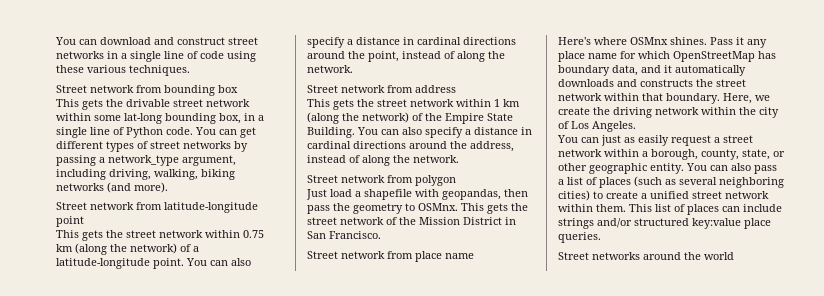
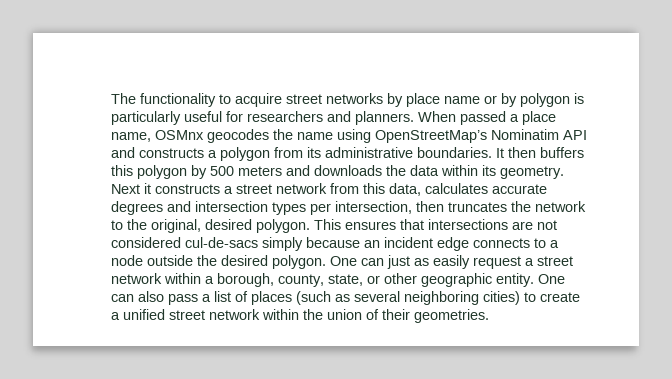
[55,37,258,45] [56,51,256,62] [56,65,190,76] [56,85,238,96] [56,99,250,110] [56,113,264,124] [56,127,256,138] [56,141,248,152] [56,155,236,166] [56,169,235,180] [56,182,168,193] [56,202,258,213] [56,216,84,227] [56,230,264,241] [56,243,199,255] [56,258,251,269] [307,37,516,48] [307,51,505,62] [307,65,353,73] [307,85,456,93] [307,99,520,110] [307,112,513,124] [307,127,532,138] [307,141,514,152] [307,155,459,166] [307,175,456,186] [306,189,528,200] [307,203,528,214] [307,217,516,225] [307,231,381,239] [307,251,474,262] [558,37,767,48] [558,51,776,62] [558,65,746,76] [558,79,746,87] [558,93,770,104] [558,107,779,118] [558,121,636,132] [557,135,578,143] You can download and construct street networks in a single line of code using these various techniques. // Street network from bounding box // This gets the drivable street network within some lat-long bounding box, in a single line of Python code. You can get different types of street networks by passing a network_type argument, including driving, walking, biking networks (and more). // Street network from latitude-longitude point // This gets the street network within 0.75 km (along the network) of a latitude-longitude point. You can also specify a distance in cardinal directions around the point, instead of along the network. // Street network from address // This gets the street network within 1 km (along the network) of the Empire State Building. You can also specify a distance in cardinal directions around the address, instead of along the network. // Street network from polygon // Just load a shapefile with geopandas, then pass the geometry to OSMnx. This gets the street network of the Mission District in San Francisco. // Street network from place name // Here's where OSMnx shines. Pass it any place name for which OpenStreetMap has boundary data, and it automatically downloads and constructs the street network within that boundary. Here, we create the driving network within the city of Los Angeles. // You -> [111,93,584,107] [111,111,556,125] [111,129,587,143] [111,147,584,161] [111,165,564,179] [111,183,547,196] [111,201,586,215] [111,219,557,233] [111,237,559,251] [111,255,357,269] The functionality to acquire street networks by place name or by polygon is particularly useful for researchers and planners. When passed a place name, OSMnx geocodes the name using OpenStreetMap’s Nominatim API and constructs a polygon from its administrative boundaries. It then buffers this polygon by 500 meters and downloads the data within its geometry. Next it constructs a street network from this data, calculates accurate degrees and intersection types per intersection, then truncates the network to the original, desired polygon. This ensures that intersections are not considered cul-de-sacs simply because an incident edge connects to a node outside the desired polygon. One
[686,163,707,171] You -> [538,274,565,284] One
[596,204,782,215] [558,218,771,229] [558,232,601,243] [558,252,734,260] them. This list of places can include strings and/or structured key:value place queries. // Street networks around the world -> [303,309,489,323] the union of their geometries.

